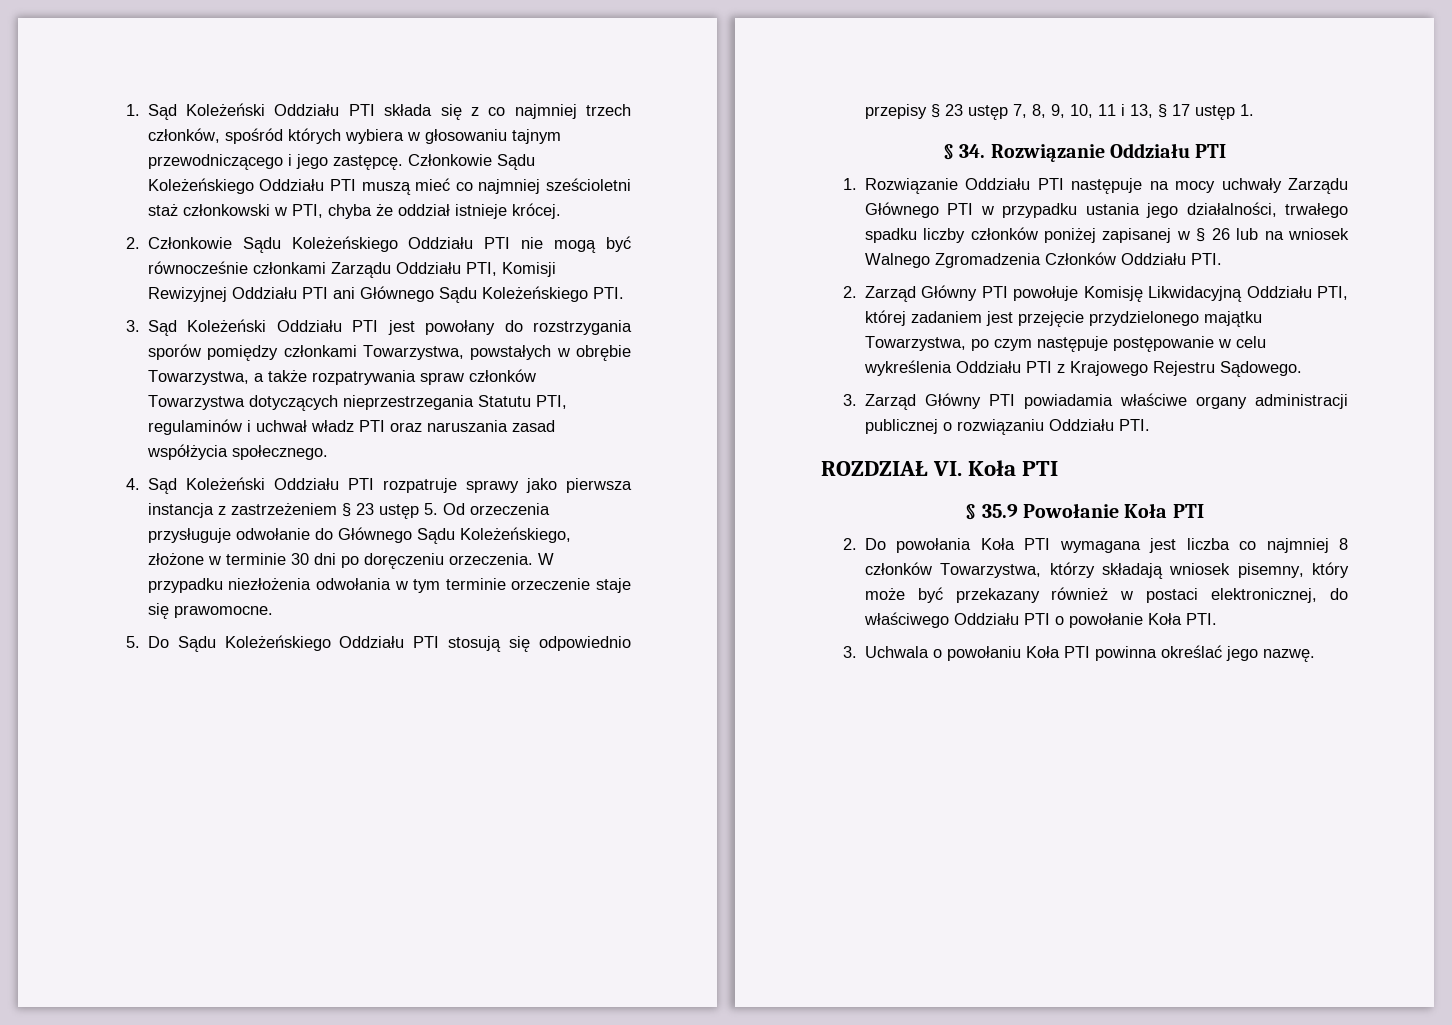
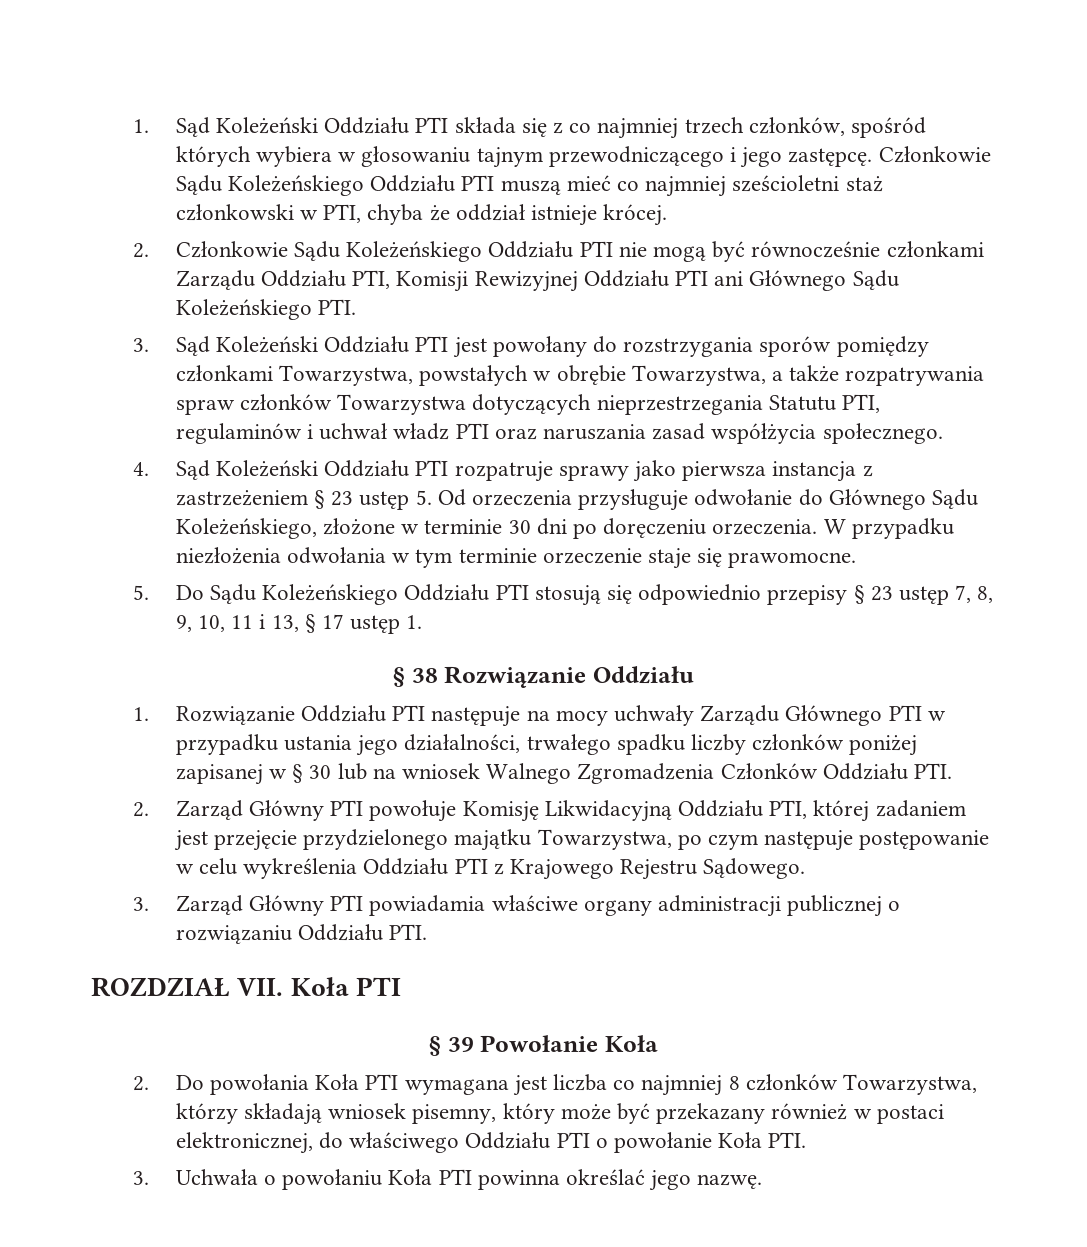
[959,143,1227,162] 34. Rozwiązanie Oddziału PTI -> [411,666,695,688] 38 Rozwiązanie Oddziału
[1211,228,1230,240] 26 -> [309,765,332,779] 30
[933,461,963,476] VI. -> [237,978,284,996] VII.
[981,504,1018,518] 35.9 -> [447,1037,474,1052] 39
[1172,504,1204,518] PTI -> (659, 1043) none
[864,646,929,658] Uchwala -> [175,1169,258,1185] Uchwała

